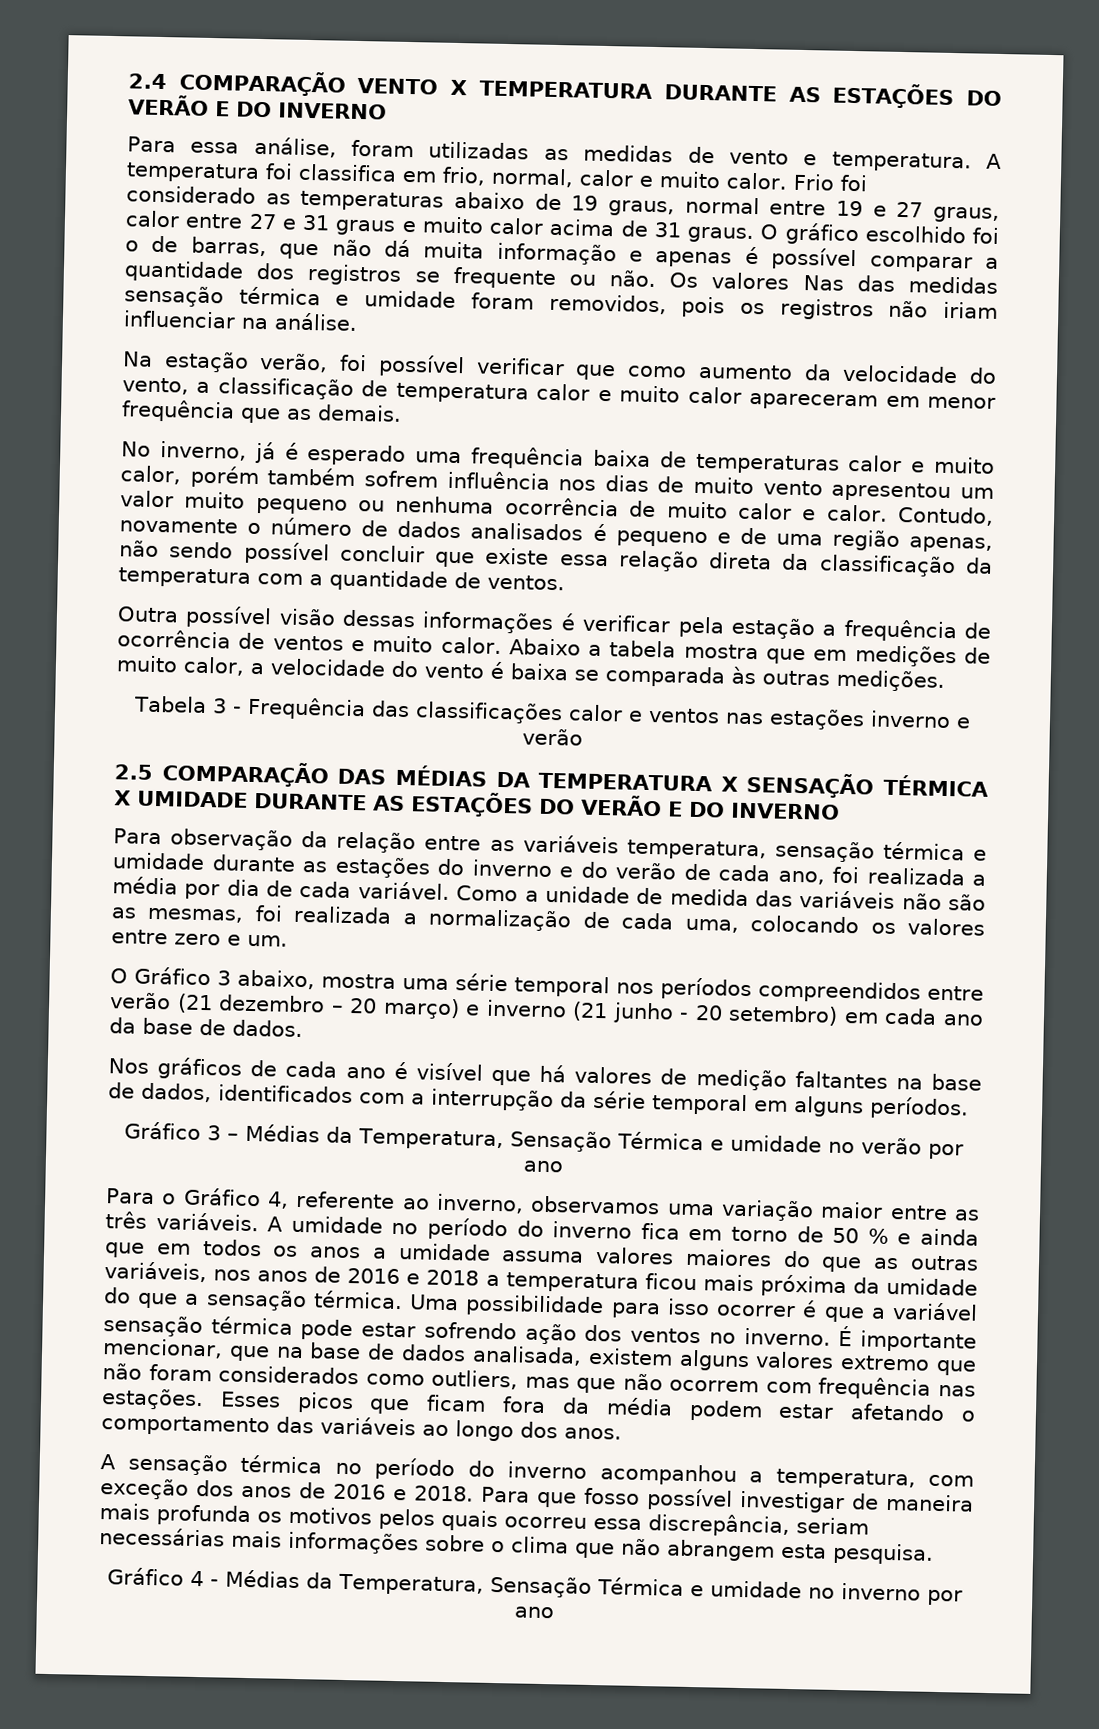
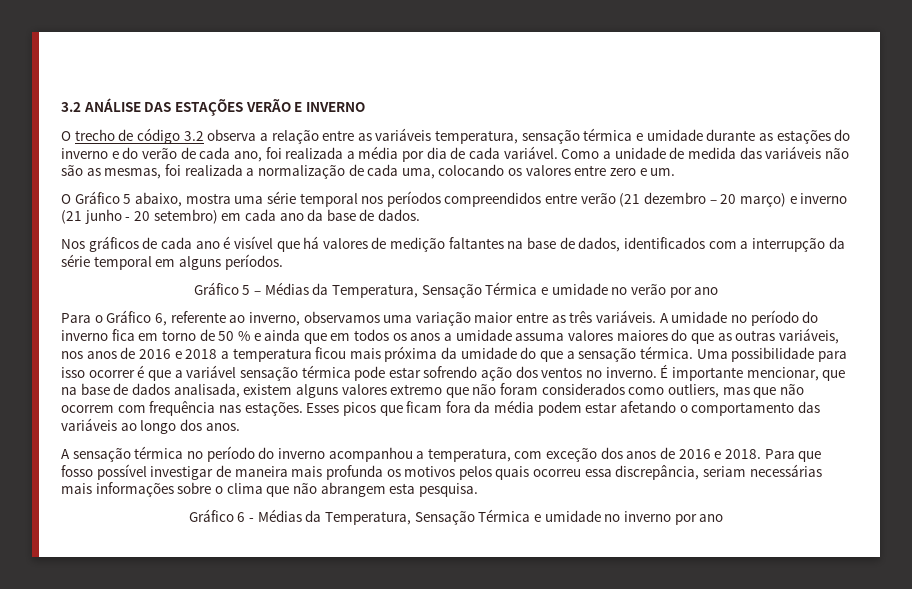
[128,69,1002,110] [128,94,387,120] [127,136,1003,173] [126,162,868,192] [126,185,1000,223] [125,210,999,246] [125,235,999,273] [124,260,998,294] [124,285,999,321] [123,310,358,331] [122,351,998,384] [122,377,997,411] [121,399,402,424] [121,441,996,475] [120,465,994,503] [120,490,994,526] [119,517,994,553] [119,540,993,578] [118,567,565,592] [117,605,992,643] [117,629,992,668] [116,655,945,692] [134,695,971,731] [521,728,583,746] [114,760,989,799] [114,790,840,820] [113,828,329,851] 2.4 COMPARAÇÃO VENTO X TEMPERATURA DURANTE AS ESTAÇÕES DO VERÃO E DO INVERNO // Para essa análise, foram utilizadas as medidas de vento e temperatura. A temperatura foi classifica em frio, normal, calor e muito calor. Frio foi considerado as temperaturas abaixo de 19 graus, normal entre 19 e 27 graus, calor entre 27 e 31 graus e muito calor acima de 31 graus. O gráfico escolhido foi o de barras, que não dá muita informação e apenas é possível comparar a quantidade dos registros se frequente ou não. Os valores Nas das medidas sensação térmica e umidade foram removidos, pois os registros não iriam influenciar na análise. // Na estação verão, foi possível verificar que como aumento da velocidade do vento, a classificação de temperatura calor e muito calor apareceram em menor frequência que as demais. // No inverno, já é esperado uma frequência baixa de temperaturas calor e muito calor, porém também sofrem influência nos dias de muito vento apresentou um valor muito pequeno ou nenhuma ocorrência de muito calor e calor. Contudo, novamente o número de dados analisados é pequeno e de uma região apenas, não sendo possível concluir que existe essa relação direta da classificação da temperatura com a quantidade de ventos. // Outra possível visão dessas informações é verificar pela estação a frequência de ocorrência de ventos e muito calor. Abaixo a tabela mostra que em medições de muito calor, a velocidade do vento é baixa se comparada às outras medições. // Tabela 3 - Frequência das classificações calor e ventos nas estações inverno e verão // 2.5 COMPARAÇÃO DAS MÉDIAS DA TEMPERATURA X SENSAÇÃO TÉRMICA X UMIDADE DURANTE AS ESTAÇÕES DO VERÃO E DO INVERNO // Para observação da -> [61,98,365,116] [61,128,268,144] 3.2 ANÁLISE DAS ESTAÇÕES VERÃO E INVERNO // O trecho de código 3.2 observa a
[217,970,232,986] 3 -> [123,194,132,204] 5
[206,1125,221,1141] 3 -> [242,285,251,295] 5
[266,1191,289,1209] 4, -> [154,313,167,326] 6,
[189,1570,204,1587] 4 -> [237,512,246,522] 6

